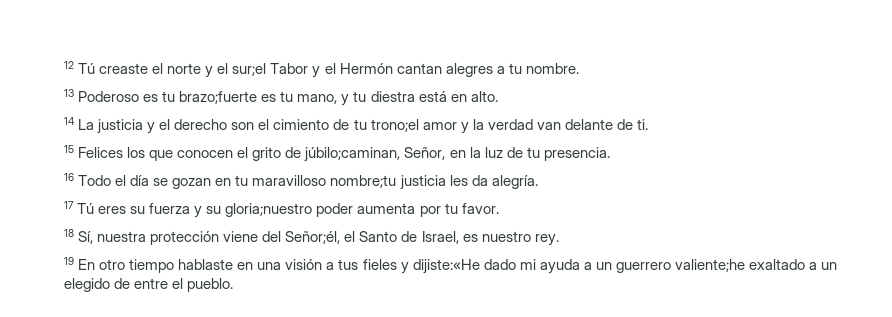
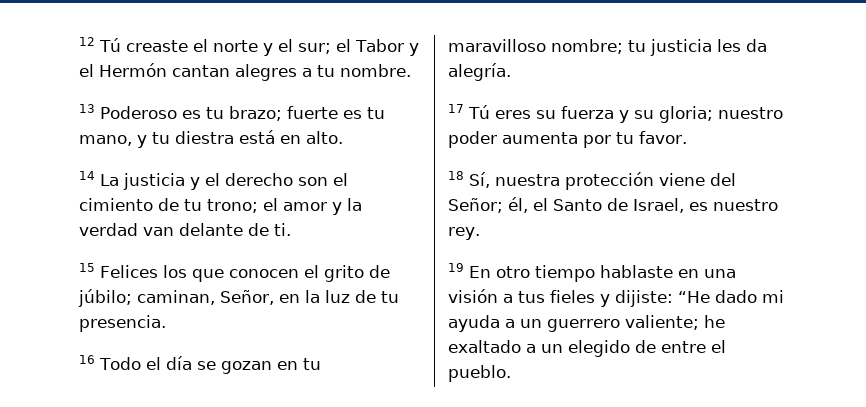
[232,63,267,76] sur;el -> [297,39,351,54] sur; el
[179,91,258,104] brazo;fuerte -> [229,106,338,121] brazo; fuerte
[370,119,419,132] trono;el -> [207,198,278,213] trono; el
[304,147,401,162] júbilo;caminan, -> [78,289,215,307] júbilo; caminan,
[330,175,397,188] nombre;tu -> [551,39,646,54] nombre; tu
[225,203,313,217] gloria;nuestro -> [658,106,783,123] gloria; nuestro
[285,231,341,244] Señor;él, -> [448,197,528,213] Señor; él,
[412,259,480,274] dijiste:«He -> [615,290,710,307] dijiste: “He
[674,259,745,272] valiente;he -> [625,315,725,330] valiente; he

